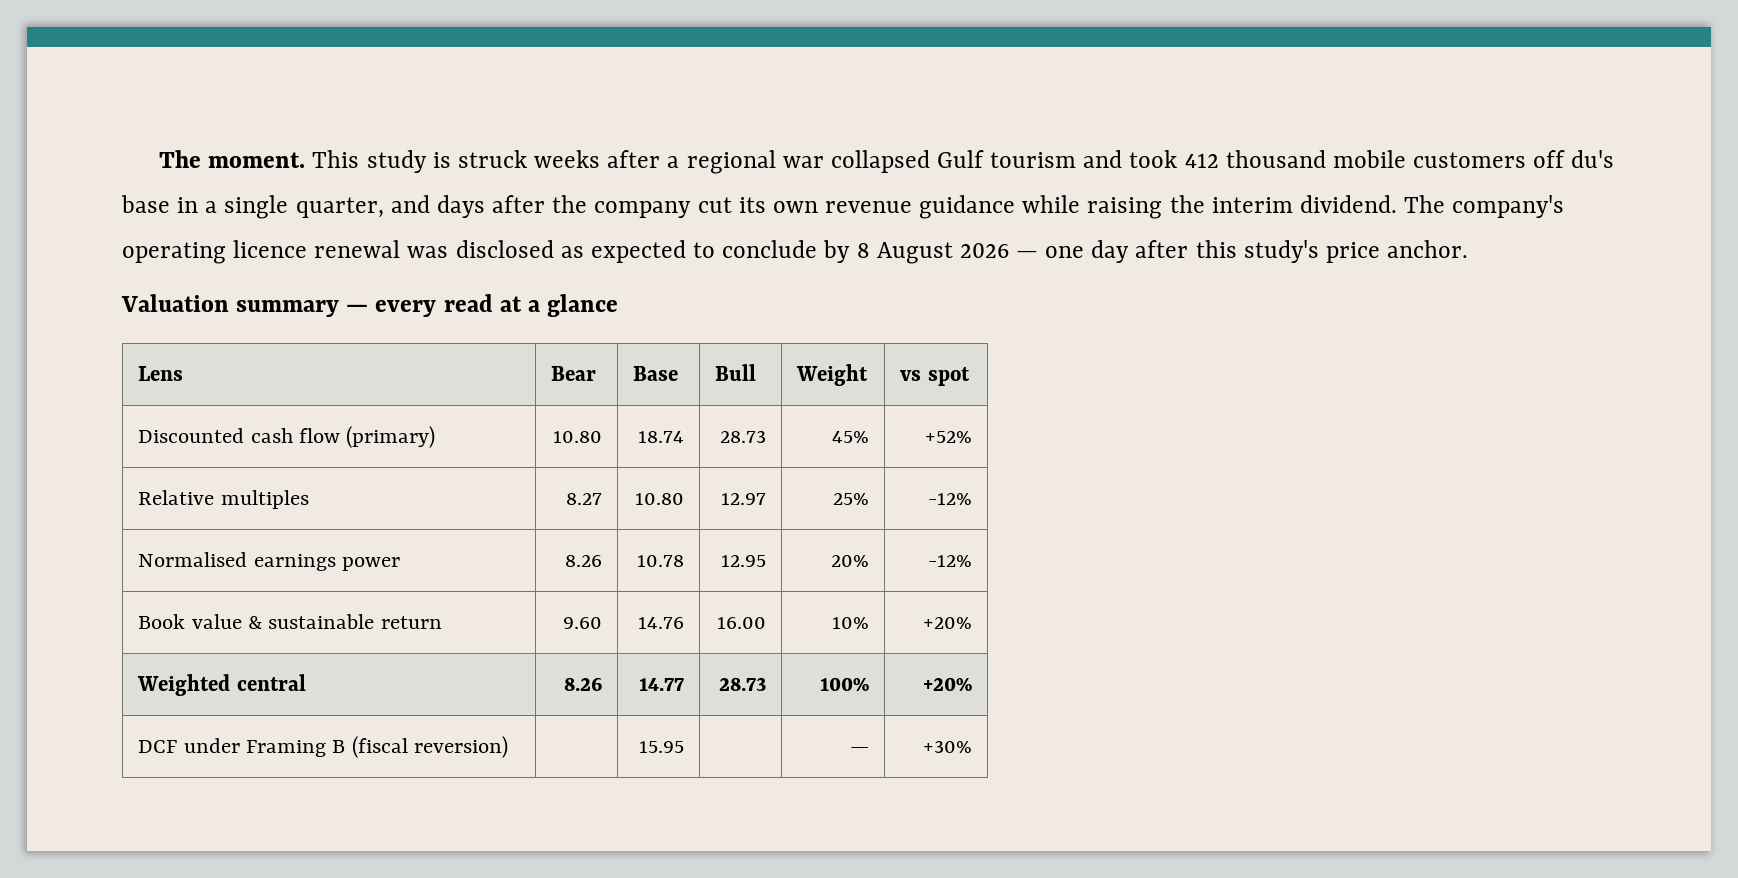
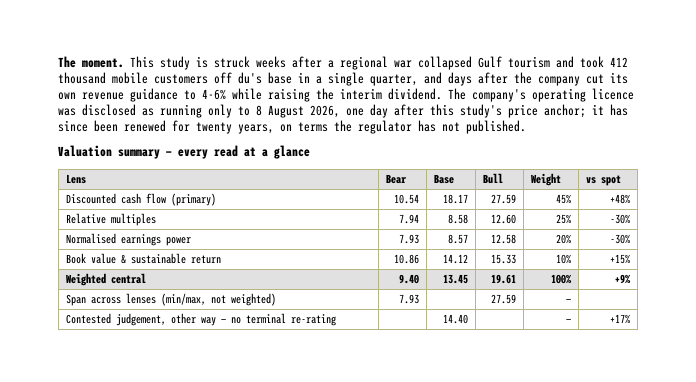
(1016, 207) none -> [184,89,226,100] to 4-6%
[314,240,401,258] renewal -> (634, 94) none
[590,240,1039,264] expected to conclude by 8 August 2026 — -> [160,104,340,118] running only to 8 August 2026,
[1387,240,1469,258] anchor. -> [544,104,628,118] [58,120,526,134] anchor; it has since been renewed for twenty years, on terms the regulator has not published.
[552,431,602,443] [637,431,684,443] [719,430,766,443] 10.80 | 18.74 | 28.73 -> [393,194,419,204] [442,194,468,204] [490,194,516,204] 10.54 | 18.17 | 27.59
[924,431,972,443] +52% -> [609,194,630,204] +48%
[565,493,602,505] [634,493,684,505] [720,493,766,505] 8.27 | 10.80 | 12.97 -> [398,214,419,224] [447,214,468,224] [490,214,516,224] 7.94 | 8.58 | 12.60
[927,493,972,505] -12% -> [609,214,630,224] -30%
[564,555,602,567] [636,555,684,567] [720,555,766,567] 8.26 | 10.78 | 12.95 -> [398,234,419,244] [447,234,468,244] [490,234,516,244] 7.93 | 8.57 | 12.58
[927,555,972,567] -12% -> [609,234,630,244] -30%
[562,617,602,629] [637,617,684,629] [716,617,766,629] 9.60 | 14.76 | 16.00 -> [393,254,419,264] [442,254,468,264] [490,254,516,264] 10.86 | 14.12 | 15.33
[922,617,972,629] +20% -> [609,254,630,264] +15%
[563,677,602,691] [638,678,684,691] [718,677,766,691] [819,677,869,691] [922,677,972,691] [138,736,509,758] [638,741,684,753] [849,747,869,753] [922,740,972,753] 8.26 | 14.77 | 28.73 | 100% | +20% // DCF under Framing B (fiscal reversion) | | 15.95 | | — | +30% -> [398,274,419,284] [442,274,468,284] [490,274,516,284] [550,274,572,284] [614,274,631,284] [66,293,277,306] [398,294,419,304] [490,294,516,304] [565,299,571,303] [66,313,337,326] [442,314,468,324] [565,319,571,323] [609,314,630,324] 9.40 | 13.45 | 19.61 | 100% | +9% // Span across lenses (min/max, not weighted) | 7.93 | | 27.59 | — | // Contested judgement, other way — no terminal re-rating | | 14.40 | | — | +17%

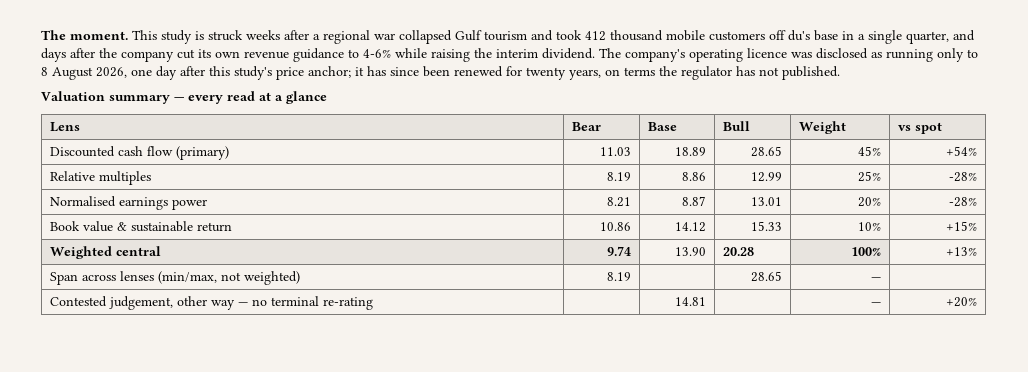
[393,194,419,204] [442,194,468,204] [490,194,516,204] 10.54 | 18.17 | 27.59 -> [599,147,631,156] [674,147,706,156] [750,146,782,157] 11.03 | 18.89 | 28.65
[609,194,630,204] +48% -> [945,146,977,156] +54%
[398,214,419,224] [447,214,468,224] [490,214,516,224] 7.94 | 8.58 | 12.60 -> [606,172,631,181] [681,172,706,181] [750,172,782,182] 8.19 | 8.86 | 12.99
[609,214,630,224] -30% -> [948,172,977,182] -28%
[398,234,419,244] [447,234,468,244] [490,234,516,244] 7.93 | 8.57 | 12.58 -> [606,197,631,207] [681,196,706,206] [750,197,782,206] 8.21 | 8.87 | 13.01
[609,234,630,244] -30% -> [948,197,977,207] -28%
[398,274,419,284] [442,274,468,284] [490,274,516,284] 9.40 | 13.45 | 19.61 -> [606,246,631,256] [674,247,706,256] [723,247,755,256] 9.74 | 13.90 | 20.28
[614,274,631,284] +9% -> [945,247,977,256] +13%
[398,294,419,304] [490,294,516,304] 7.93 | | 27.59 -> [606,272,631,281] [750,271,782,282] 8.19 | | 28.65
[442,314,468,324] [565,319,571,323] [609,314,630,324] 14.40 | | — | +17% -> [674,297,706,306] [870,302,881,306] [945,297,977,307] 14.81 | | — | +20%

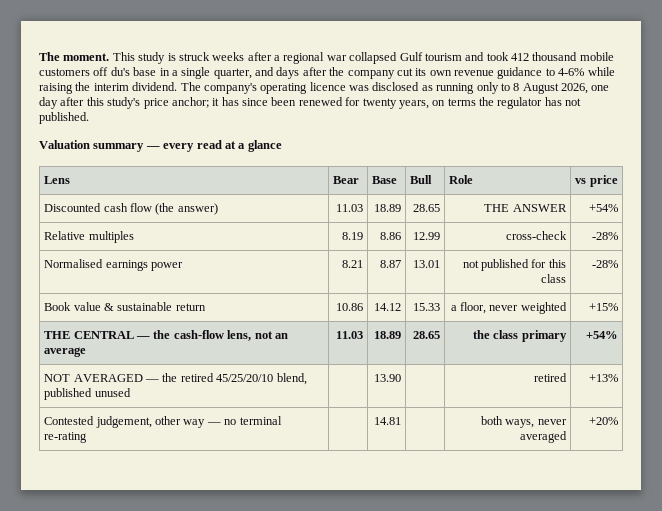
[799,121,847,134] Weight -> [449,175,474,184] Role
[915,122,943,134] spot -> [589,175,618,187] price
[176,146,230,160] [599,147,631,156] [674,147,706,156] [750,146,782,157] [857,146,881,156] (primary) | 11.03 | 18.89 | 28.65 | 45% -> [155,203,218,215] [335,204,363,212] [373,204,401,212] [412,204,440,212] [484,204,567,212] (the answer) | 11.03 | 18.89 | 28.65 | THE ANSWER
[857,171,881,182] 25% -> [505,231,567,240] cross-check
[857,197,881,207] 20% -> [462,259,566,271] [540,274,566,283] not published for this class
[857,222,881,231] [945,221,977,231] [50,246,162,259] [606,246,631,256] 10% | +15% // Weighted central | 9.74 -> [450,302,567,314] [588,303,618,311] [44,330,288,341] [44,347,87,357] [335,331,363,339] [373,331,401,339] [412,331,440,339] [472,330,567,342] [585,331,618,339] [44,373,307,385] [44,388,131,400] a floor, never weighted | +15% // THE CENTRAL — the cash-flow lens, not an average | 11.03 | 18.89 | 28.65 | the class primary | +54% // NOT AVERAGED — the retired 45/25/20/10 blend, published unused |
[723,247,755,256] [850,247,881,256] 20.28 | 100% -> [533,373,567,382] | retired
[50,271,301,285] [606,272,631,281] [750,271,782,282] [870,277,881,281] // Span across lenses (min/max, not weighted) | 8.19 | | 28.65 | — | -> (618, 378) none
[870,302,881,306] — -> [480,416,567,428] [519,431,567,443] both ways, never averaged

